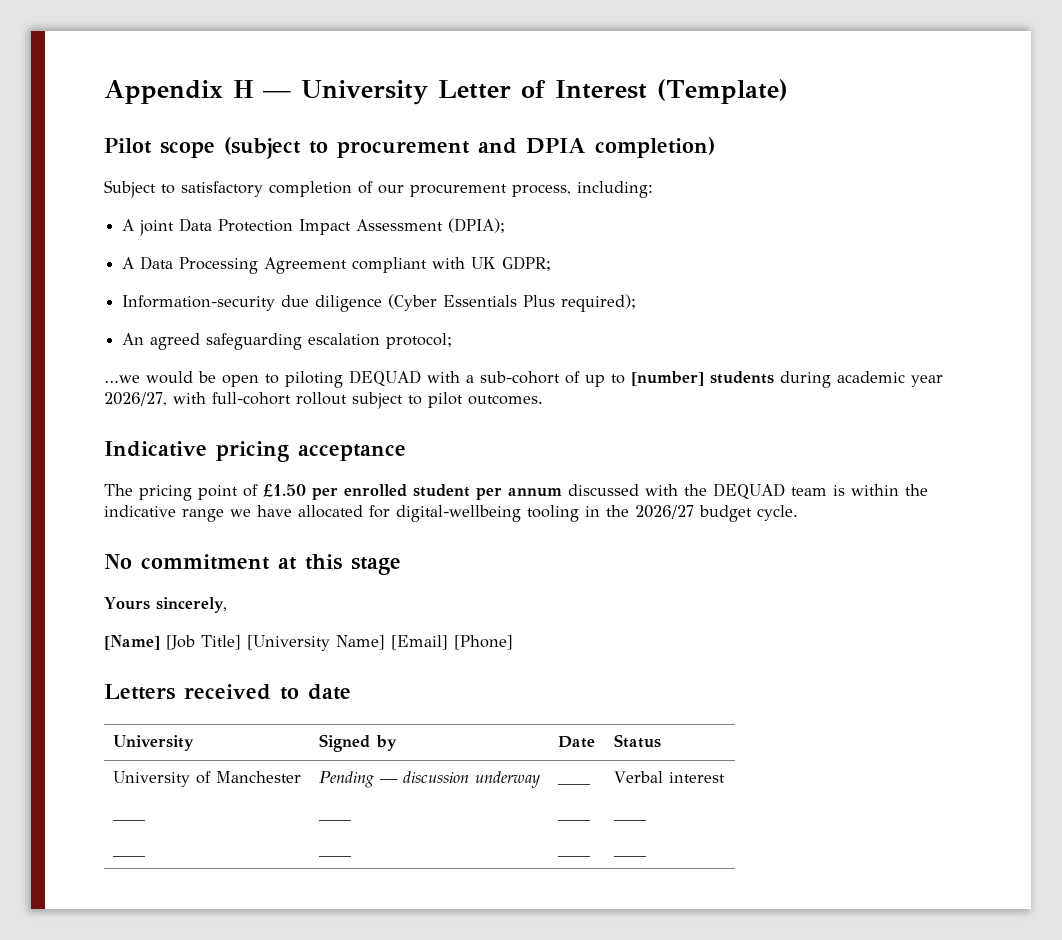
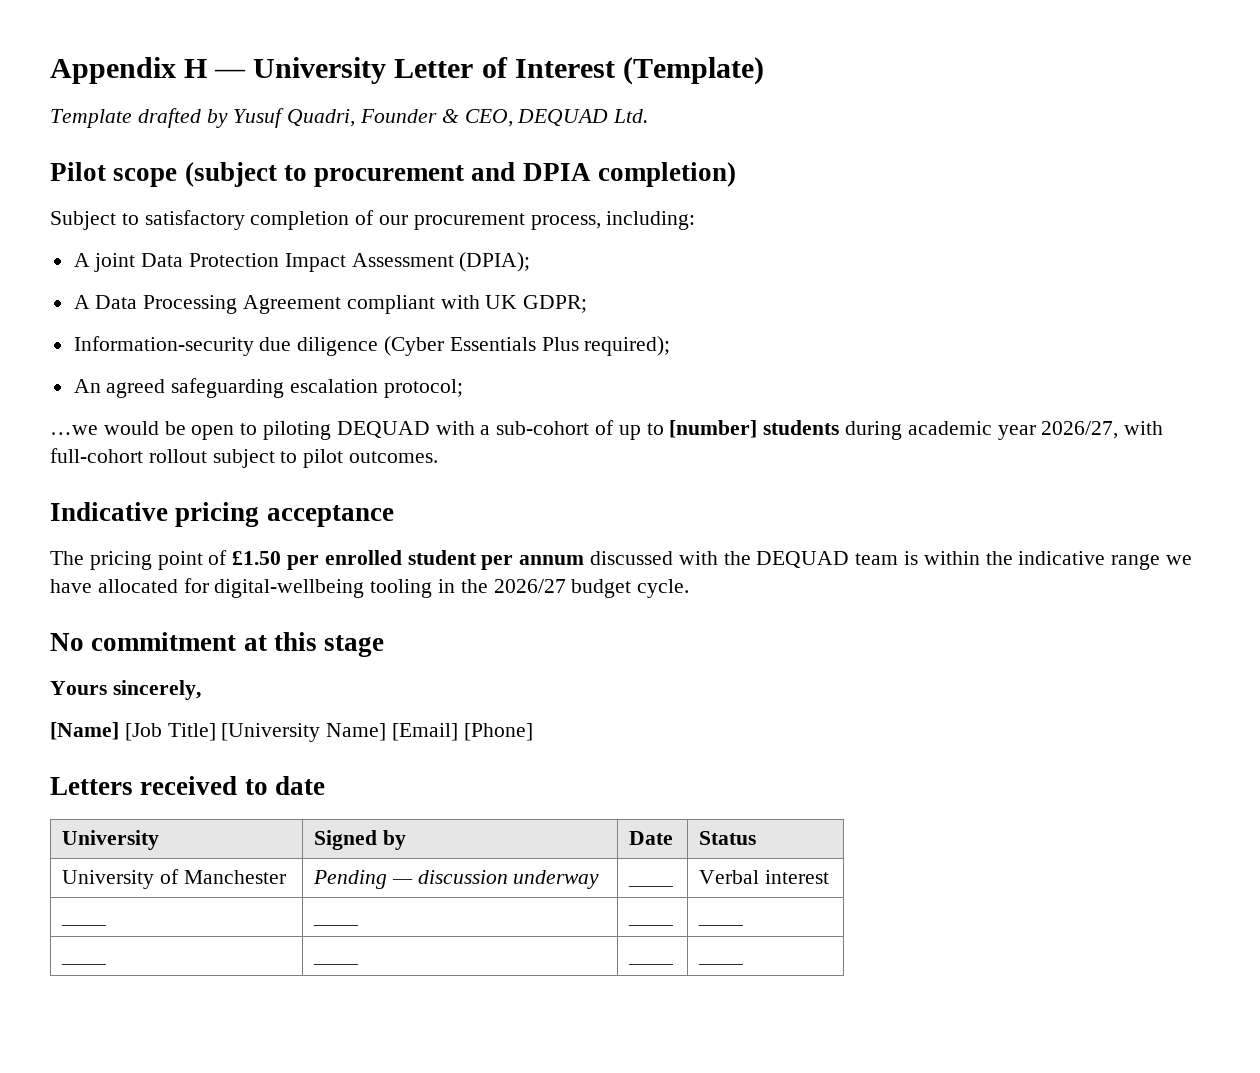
(788, 91) none -> [50,108,649,128] // Template drafted by Yusuf Quadri, Founder & CEO, DEQUAD Ltd.

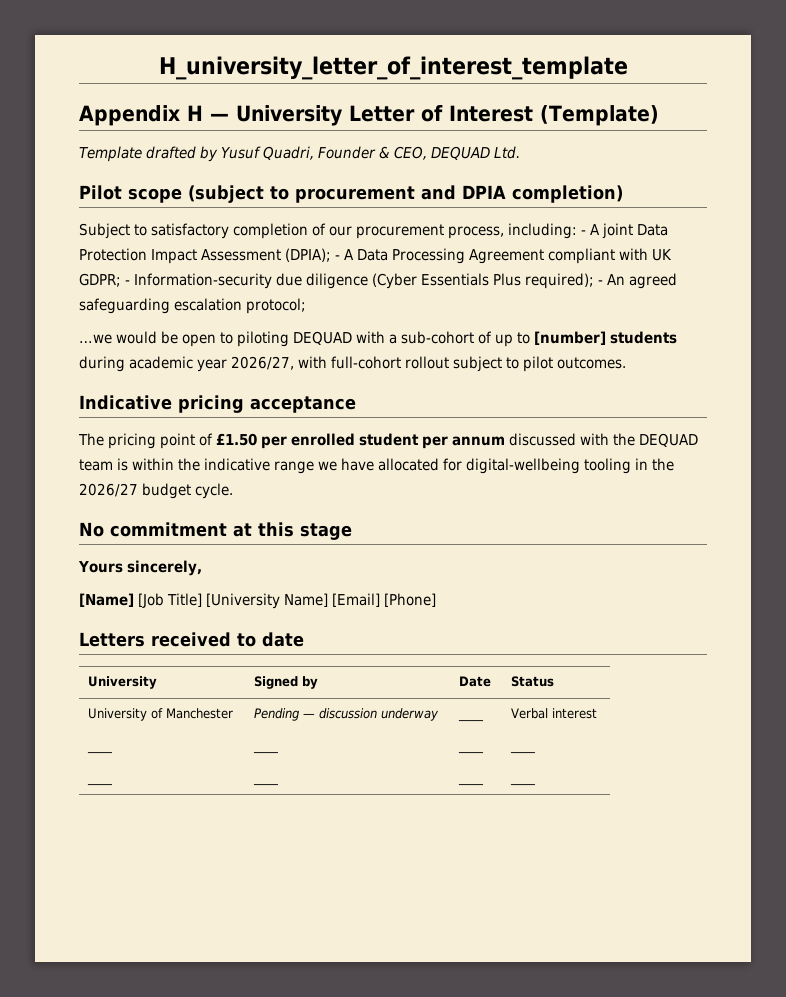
(50, 70) none -> [158,56,628,80] H_university_letter_of_interest_template //
(696, 220) // -> [581,230,586,235] -
(531, 262) // -> [335,255,340,260] -
(588, 304) // -> [125,280,130,285] -
(671, 346) // -> [598,280,603,285] -

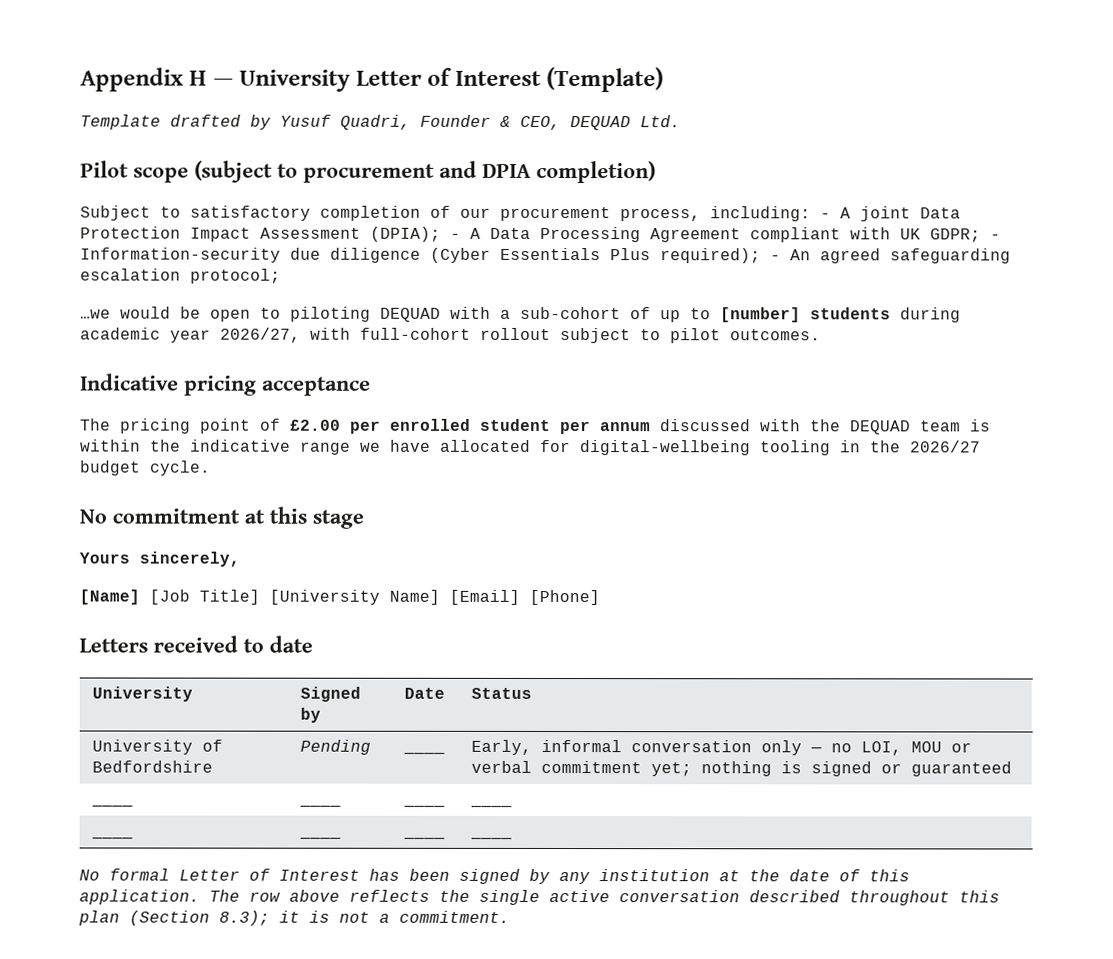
[158,56,628,80] H_university_letter_of_interest_template // -> (80, 79) none
[216,433,257,446] £1.50 -> [290,419,341,431] £2.00
[166,708,234,719] Manchester -> [91,760,213,773] Bedfordshire
[303,708,440,721] [458,718,484,722] [511,708,598,719] — discussion underway | ____ | Verbal interest -> [402,751,445,755] [470,739,972,756] [470,760,1012,777] | ____ | Early, informal conversation only — no LOI, MOU or verbal commitment yet; nothing is signed or guaranteed
(536, 784) none -> [79,868,910,885] [79,889,1000,906] [78,910,510,926] // No formal Letter of Interest has been signed by any institution at the date of this application. The row above reflects the single active conversation described throughout this plan (Section 8.3); it is not a commitment.

